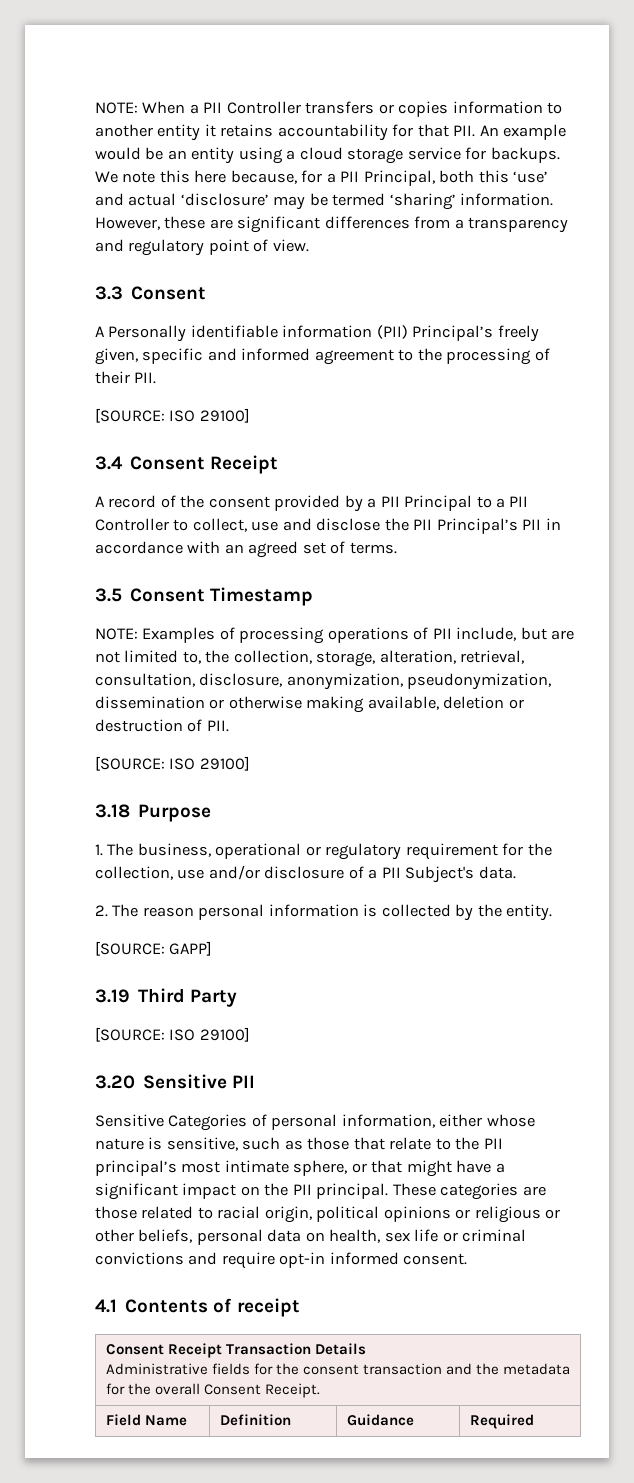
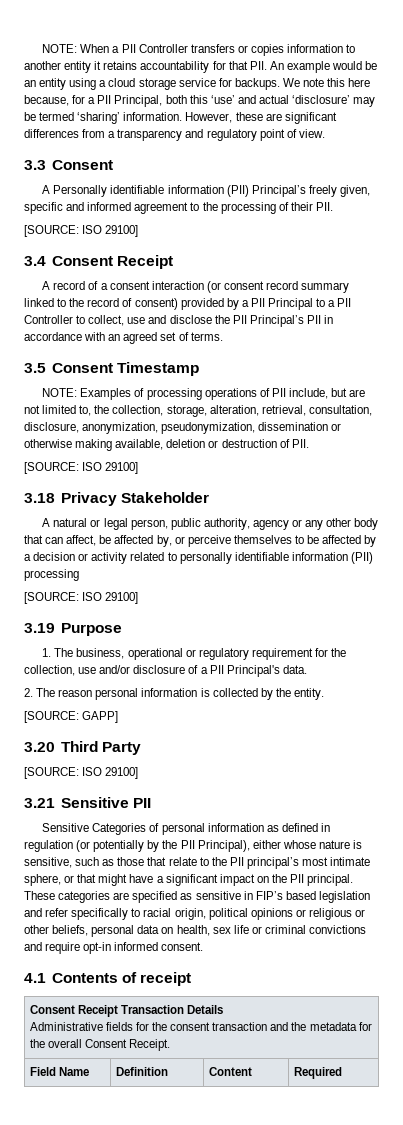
[180,495,270,508] the consent -> [100,281,350,293] [24,298,178,310] a consent interaction (or consent record summary linked to the record of consent)
(130, 811) none -> [60,492,209,506] [42,518,379,530] [24,535,377,547] [24,552,373,564] [24,569,79,581] [24,592,139,604] [24,623,55,633] Privacy Stakeholder // A natural or legal person, public authority, agency or any other body that can affect, be affected by, or perceive themselves to be affected by a decision or activity related to personally identifiable information (PII) processing // [SOURCE: ISO 29100] // 3.19
[405,866,475,883] Subject's -> [226,665,280,677] Principal's
[95,989,130,1003] 3.19 -> [24,742,55,752] 3.20
[95,1075,135,1089] 3.20 -> [24,798,55,808] 3.21
[341,1114,435,1128] information, -> [207,823,330,832] [24,840,250,852] information as defined in regulation (or potentially by the PII Principal),
[95,1206,194,1219] those related -> [132,891,370,903] [24,908,129,920] specified as sensitive in FIP’s based legislation and refer specifically
[346,1414,414,1426] Guidance -> [208,1067,252,1076] Content

